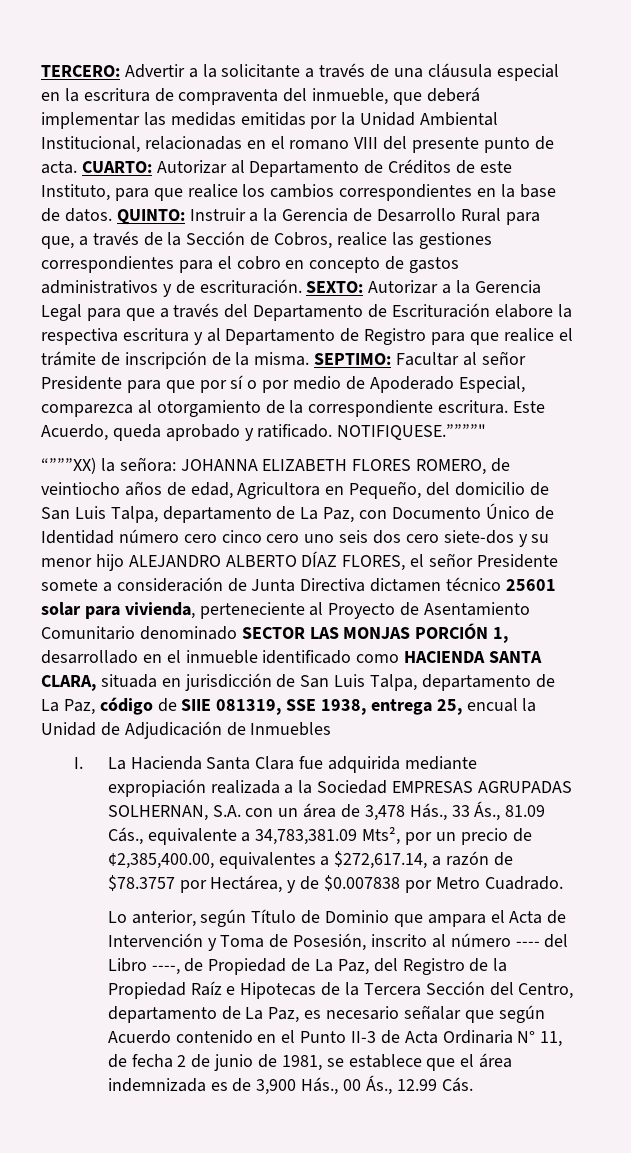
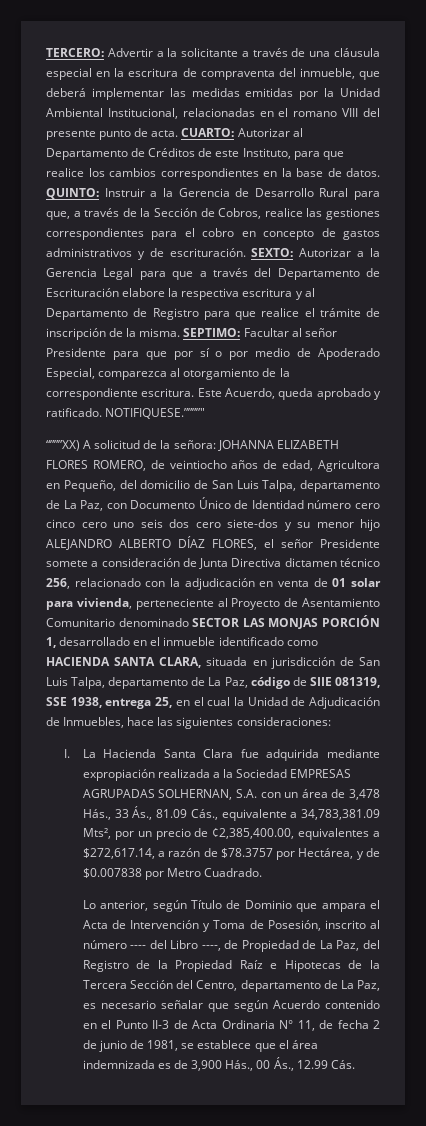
(96, 465) none -> [83,440,158,449] A solicitud de
[505,579,556,591] 25601 -> [46,578,347,590] 256, relacionado con la adjudicación en venta de 01
[466,698,518,712] encual -> [175,697,231,706] en el cual
[250,722,332,736] Inmuebles -> [63,717,331,729] Inmuebles, hace las siguientes consideraciones:

